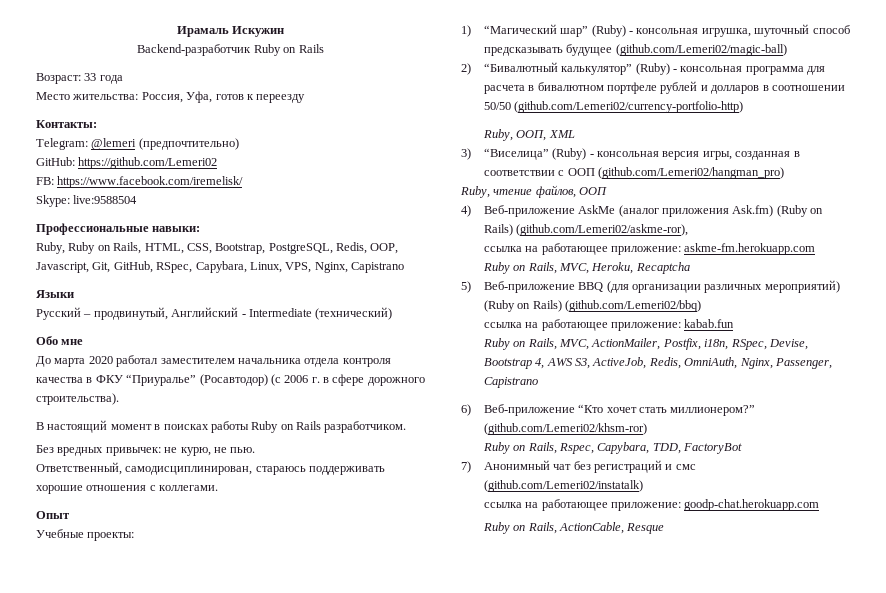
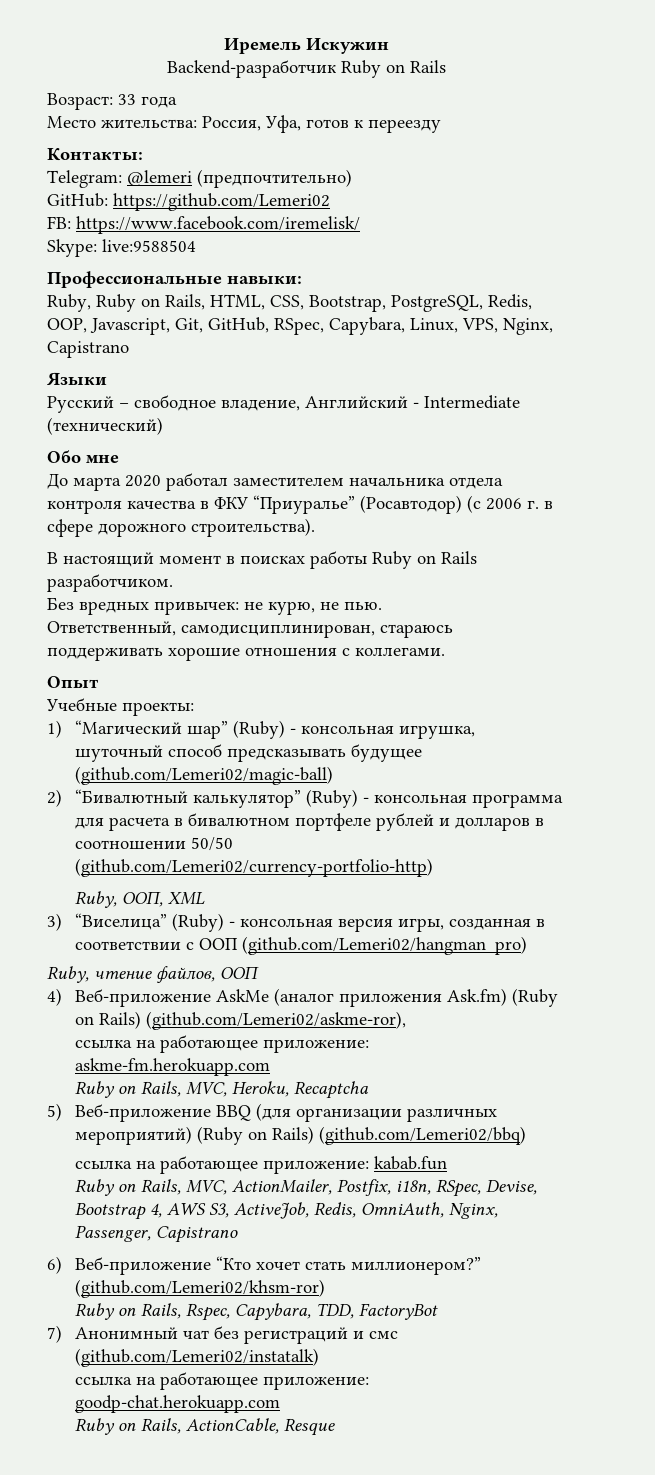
[176,26,229,37] Ирамаль -> [223,38,301,54] Иремель
[93,307,168,320] продвинутый, -> [134,395,300,411] свободное владение,

